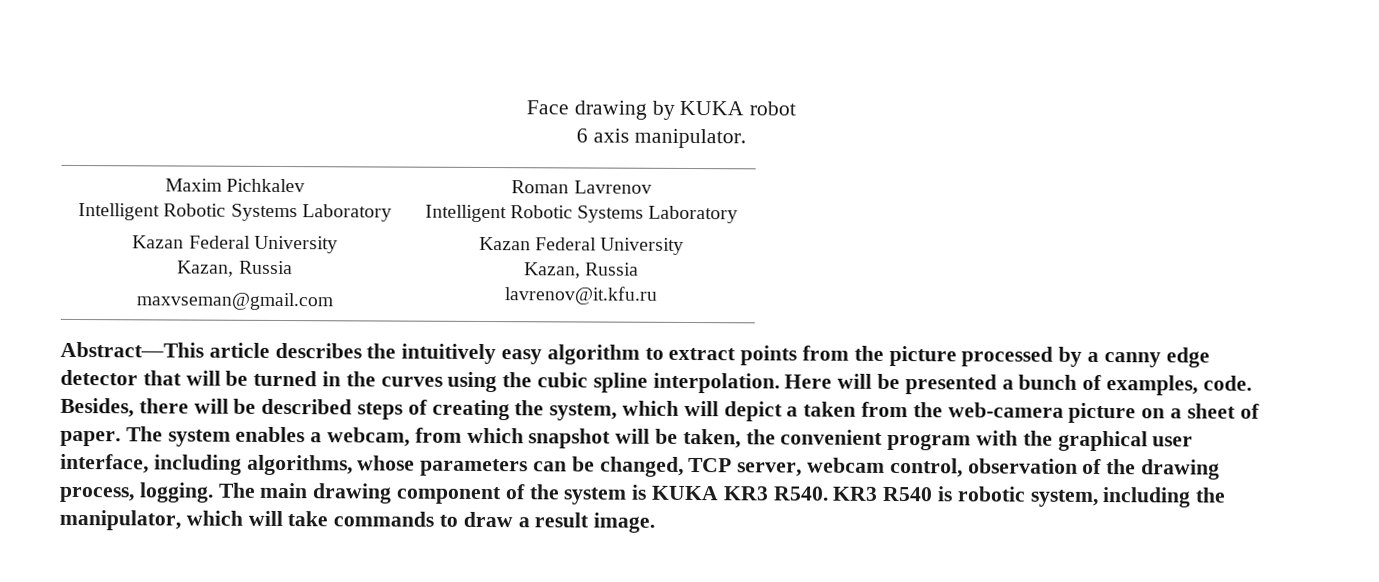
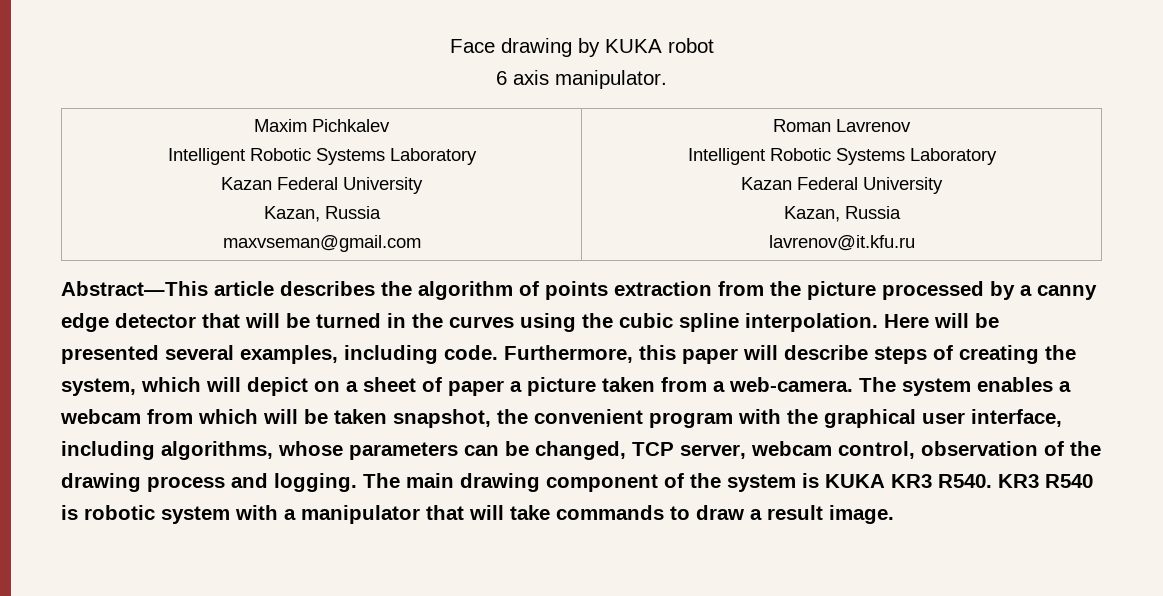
[401,343,798,366] intuitively easy algorithm to extract points -> [418,281,712,300] algorithm of points extraction
[1001,374,1252,396] [60,397,353,418] a bunch of examples, code. Besides, there will be described -> [165,345,868,364] several examples, including code. Furthermore, this paper will describe
[786,401,1260,424] [60,430,121,447] a taken from the web-camera picture on a sheet of paper. -> [314,377,853,396] on a sheet of paper a picture taken from a web-camera.
[327,427,411,447] webcam, -> [60,409,141,424] webcam
[528,428,741,449] snapshot will be taken, -> [263,409,491,428] will be taken snapshot,
[59,486,135,503] process, -> [147,473,268,492] process and
[1029,487,1227,508] [59,509,243,531] system, including the manipulator, which -> [161,505,464,524] system with a manipulator that

